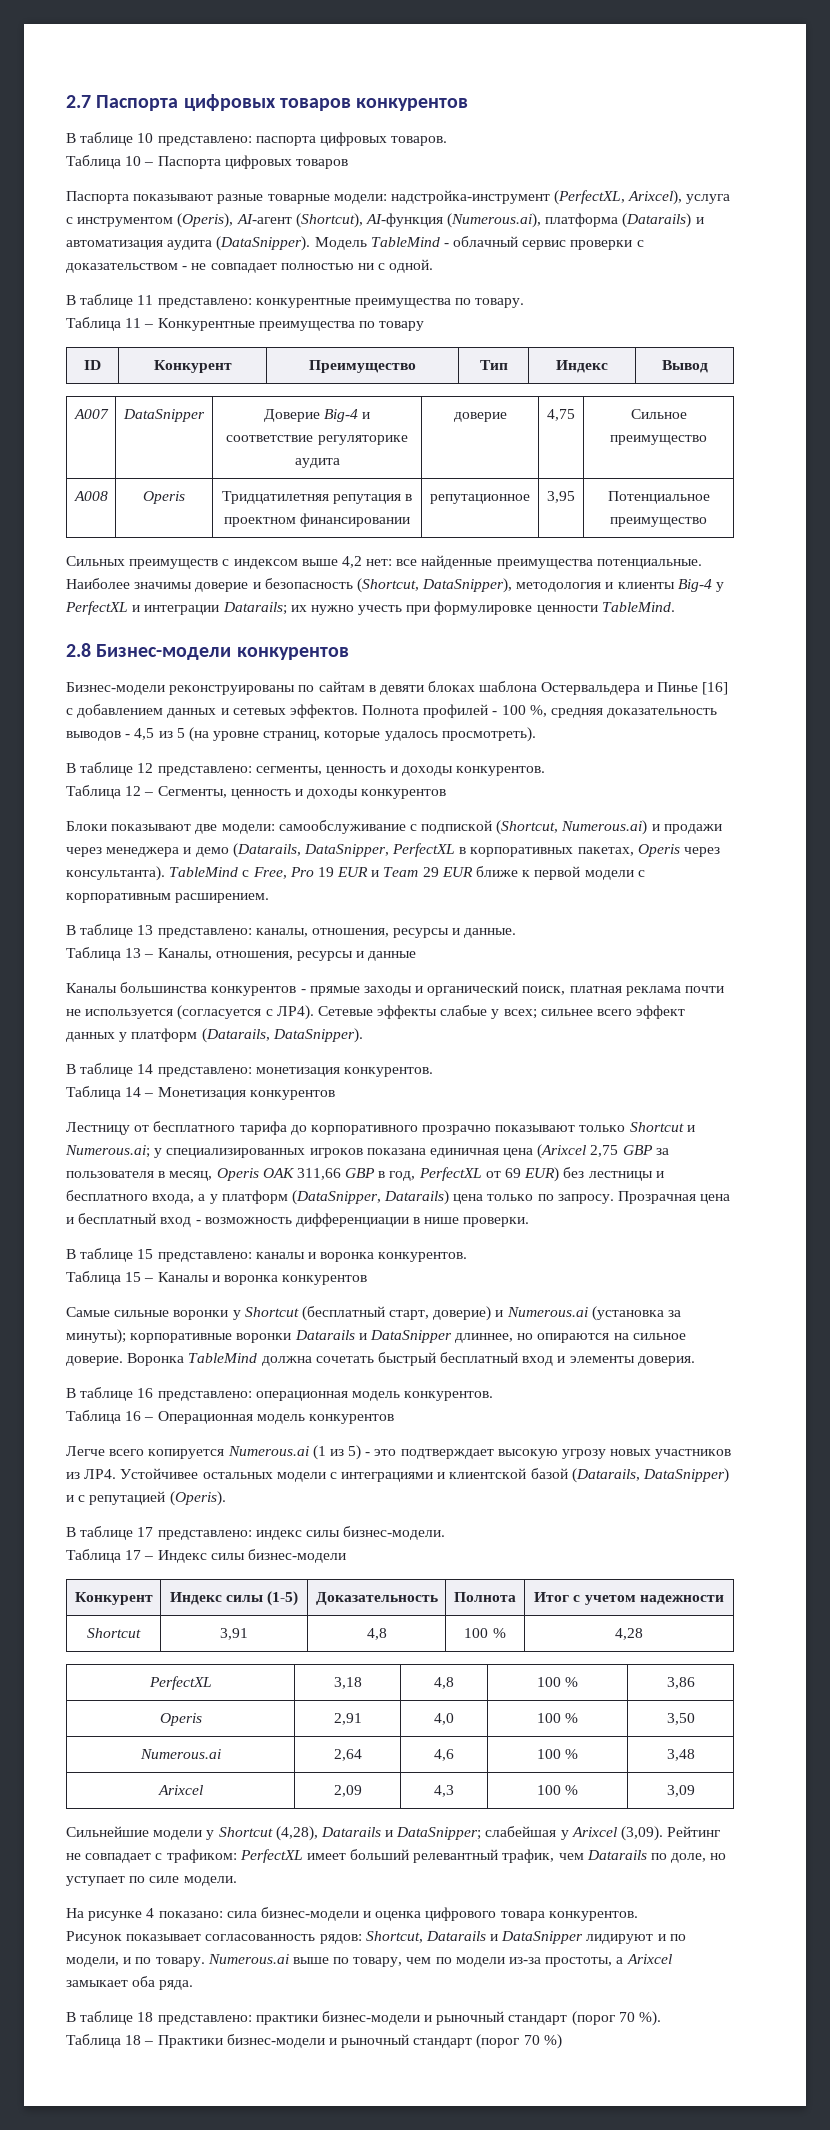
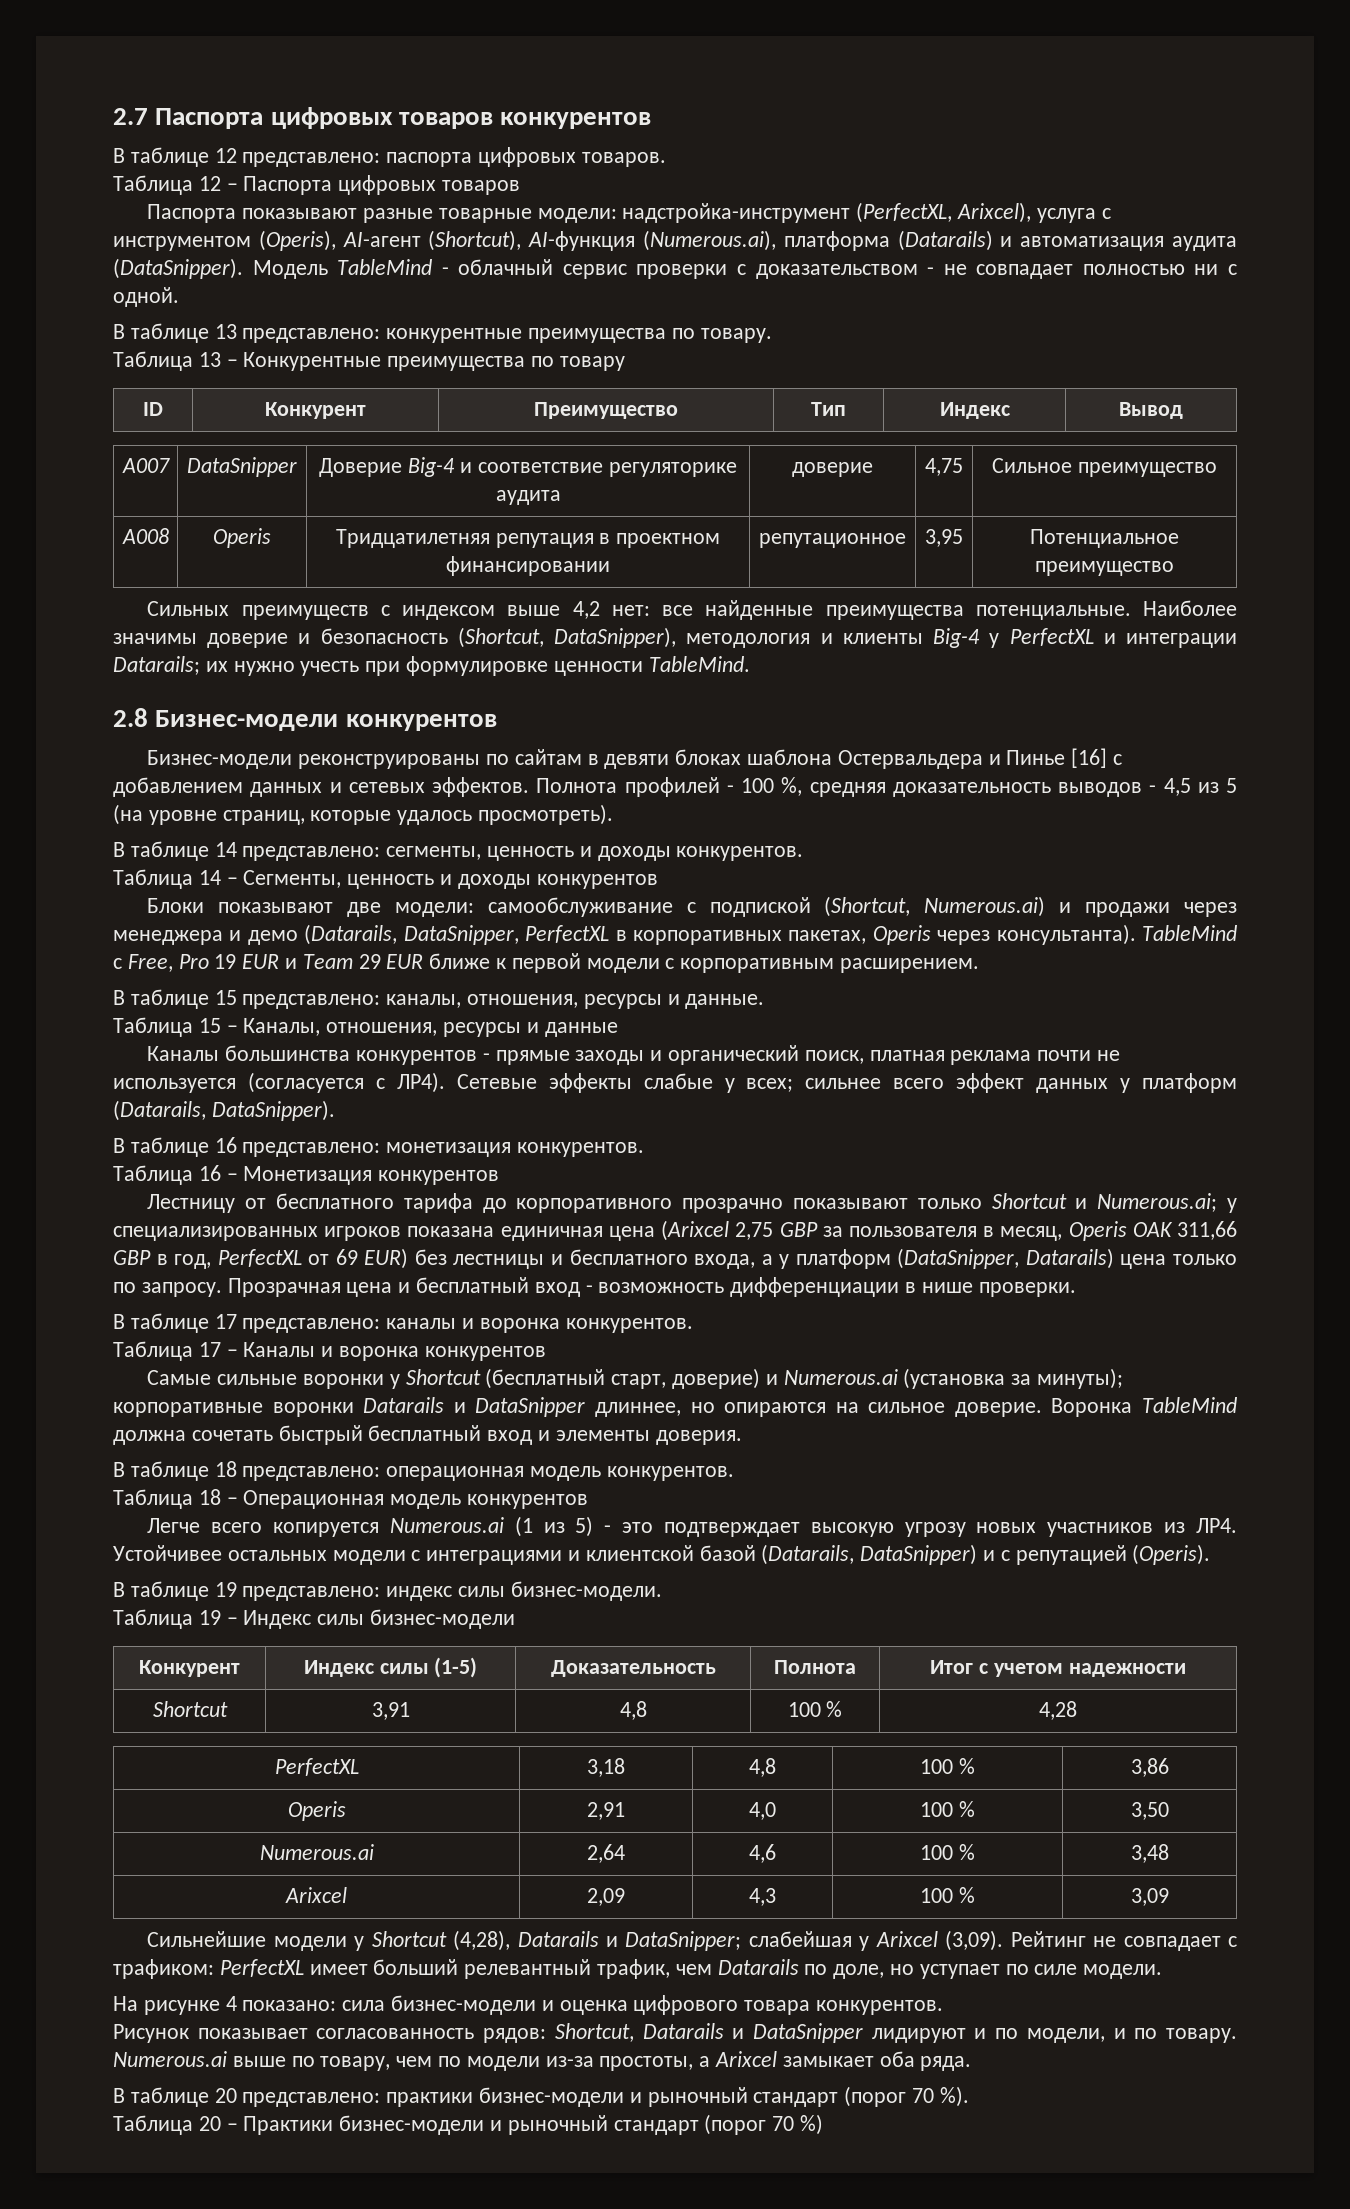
[137,133,154,143] 10 -> [214,148,237,163] 12
[125,156,142,166] 10 -> [198,176,221,191] 12
[137,295,154,305] 11 -> [214,324,237,339] 13
[125,318,142,328] 11 -> [198,352,221,367] 13
[137,763,154,773] 12 -> [214,842,237,857] 14
[125,786,142,796] 12 -> [198,870,221,885] 14
[137,925,154,935] 13 -> [214,990,237,1005] 15
[125,948,142,958] 13 -> [198,1018,221,1033] 15
[137,1064,154,1074] 14 -> [214,1137,237,1153] 16
[125,1087,142,1097] 14 -> [198,1165,221,1181] 16
[137,1249,154,1259] 15 -> [214,1314,237,1329] 17
[125,1272,142,1282] 15 -> [198,1342,221,1357] 17
[137,1388,154,1398] 16 -> [214,1461,237,1477] 18
[125,1411,142,1421] 16 -> [198,1489,221,1505] 18
[137,1527,154,1537] 17 -> [214,1582,237,1597] 19
[125,1550,142,1560] 17 -> [198,1610,221,1625] 19
[137,2012,154,2022] 18 -> [214,2088,237,2103] 20
[125,2035,142,2045] 18 -> [198,2116,221,2131] 20

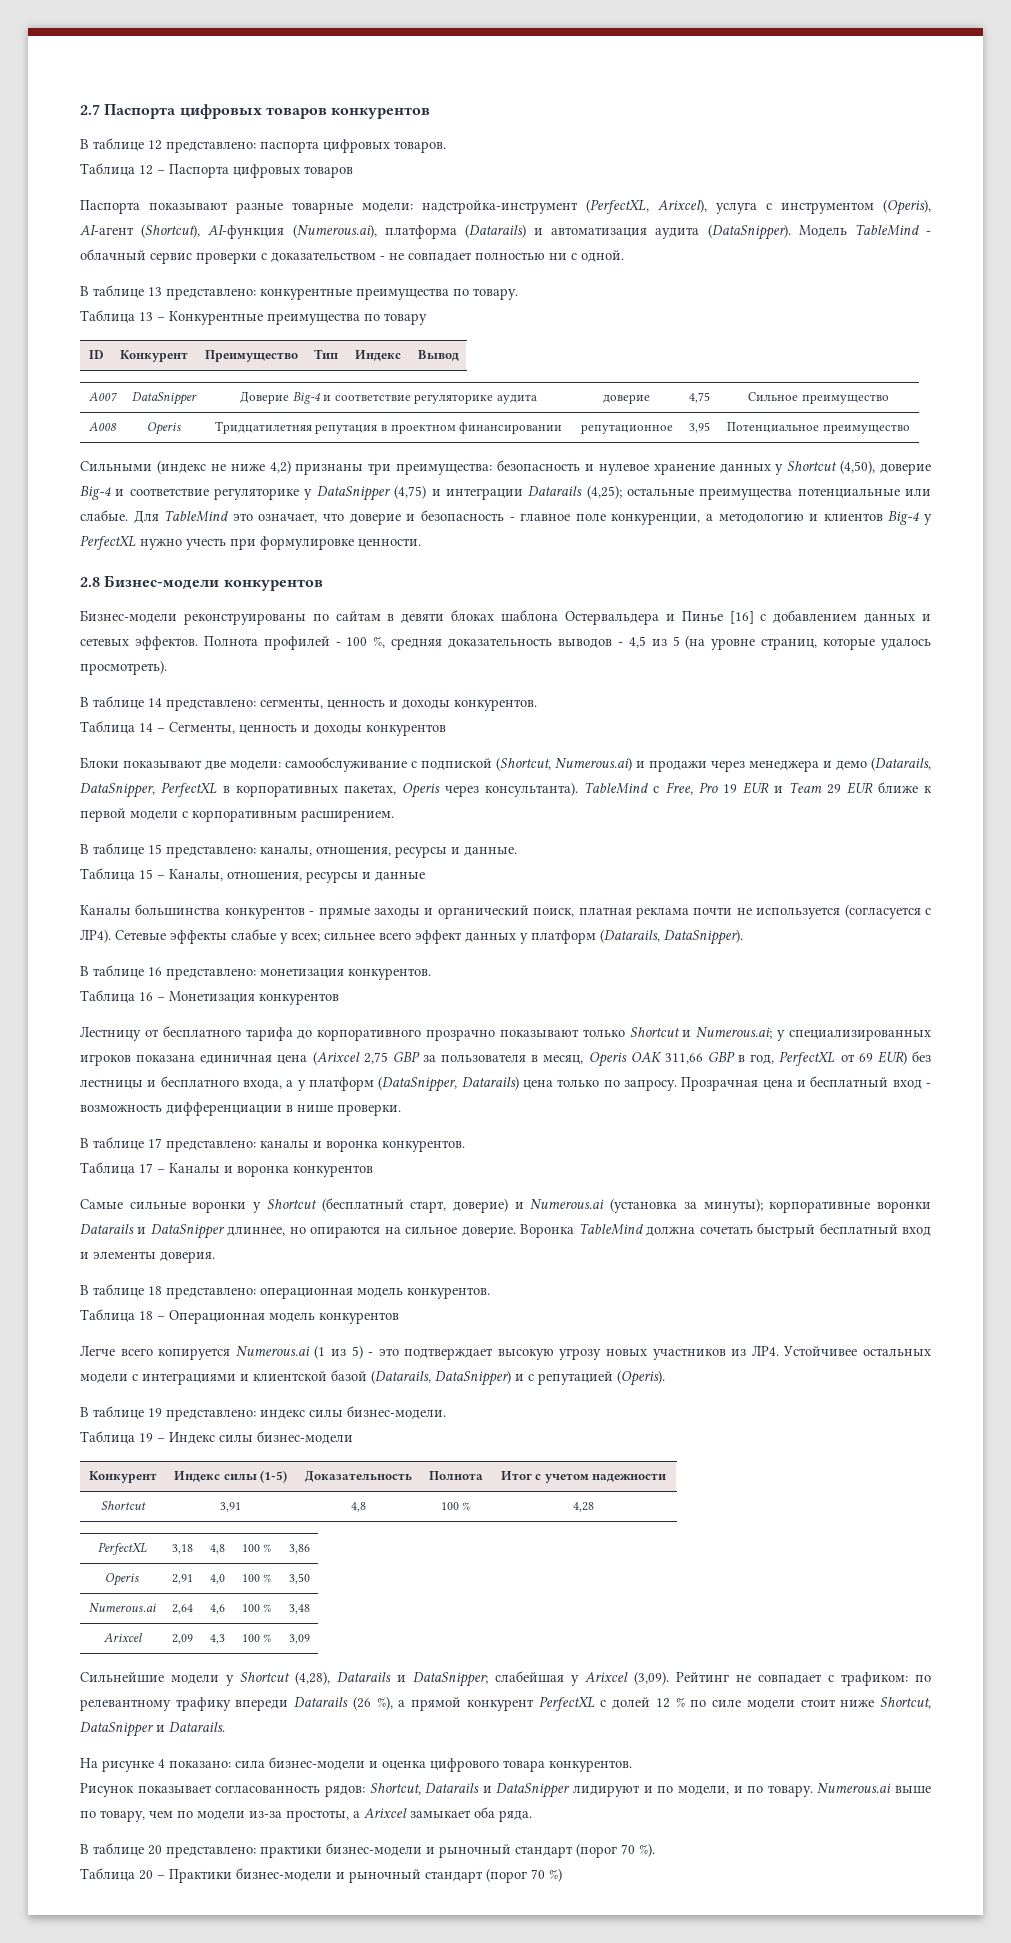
[147,600,1237,620] [113,627,1237,648] [113,656,228,675] Сильных преимуществ с индексом выше 4,2 нет: все найденные преимущества потенциальные. Наиболее значимы доверие и безопасность (Shortcut, DataSnipper), методология и клиенты Big-4 у PerfectXL и интеграции Datarails; их -> [80,460,931,475] [80,485,931,501] [80,510,932,525] [80,535,136,550] Сильными (индекс не ниже 4,2) признаны три преимущества: безопасность и нулевое хранение данных у Shortcut (4,50), доверие Big-4 и соответствие регуляторике у DataSnipper (4,75) и интеграции Datarails (4,25); остальные преимущества потенциальные или слабые. Для TableMind это означает, что доверие и безопасность - главное поле конкуренции, а методологию и клиентов Big-4 у PerfectXL
[553,656,750,676] ценности TableMind. -> [358,538,421,548] ценности.
[219,1959,1163,1979] PerfectXL имеет больший релевантный трафик, чем Datarails по доле, но уступает по силе модели. -> [915,1675,931,1682] [80,1696,931,1711] [80,1722,225,1737] по релевантному трафику впереди Datarails (26 %), а прямой конкурент PerfectXL с долей 12 % по силе модели стоит ниже Shortcut, DataSnipper и Datarails.

